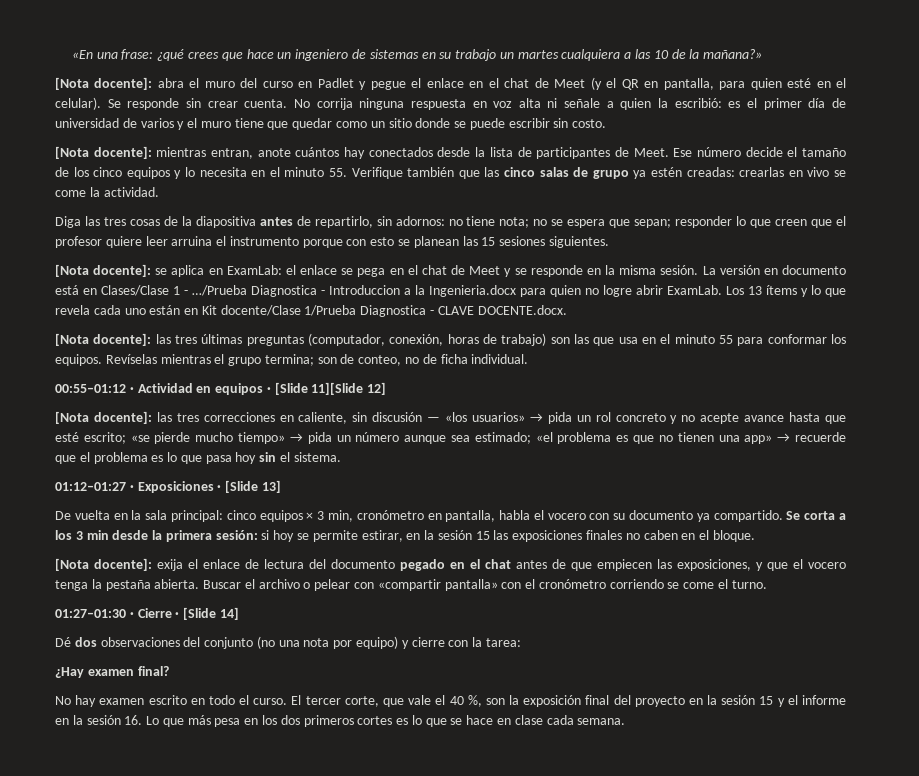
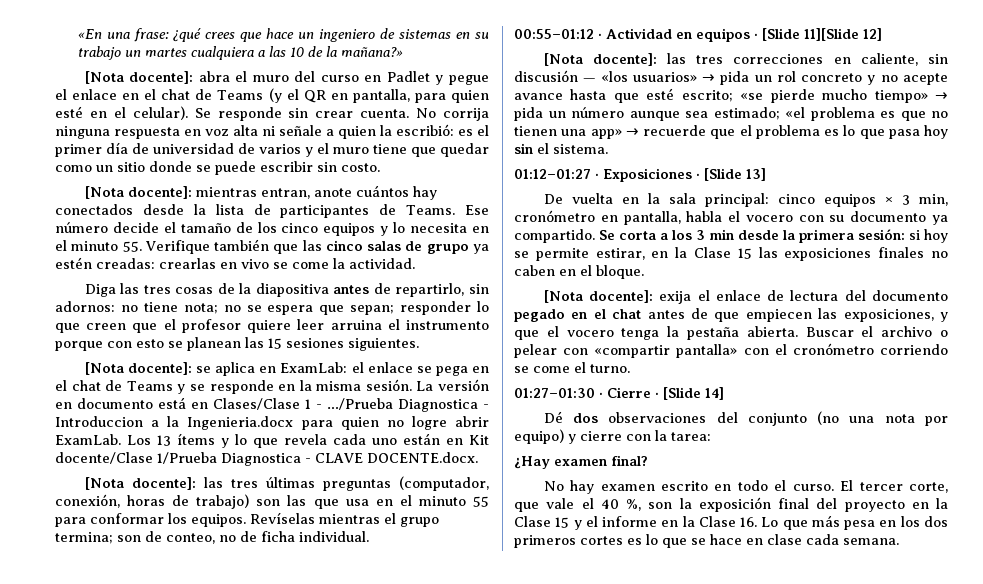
[554,79,586,88] Meet -> [217,90,264,100] Teams
[633,148,669,157] Meet. -> [406,205,456,215] Teams.
[469,266,501,275] Meet -> [126,381,173,391] Teams
[437,530,472,540] sesión -> [694,247,731,258] Clase
[721,695,756,705] sesión -> [514,516,551,527] Clase
[86,715,121,725] sesión -> [698,516,736,527] Clase

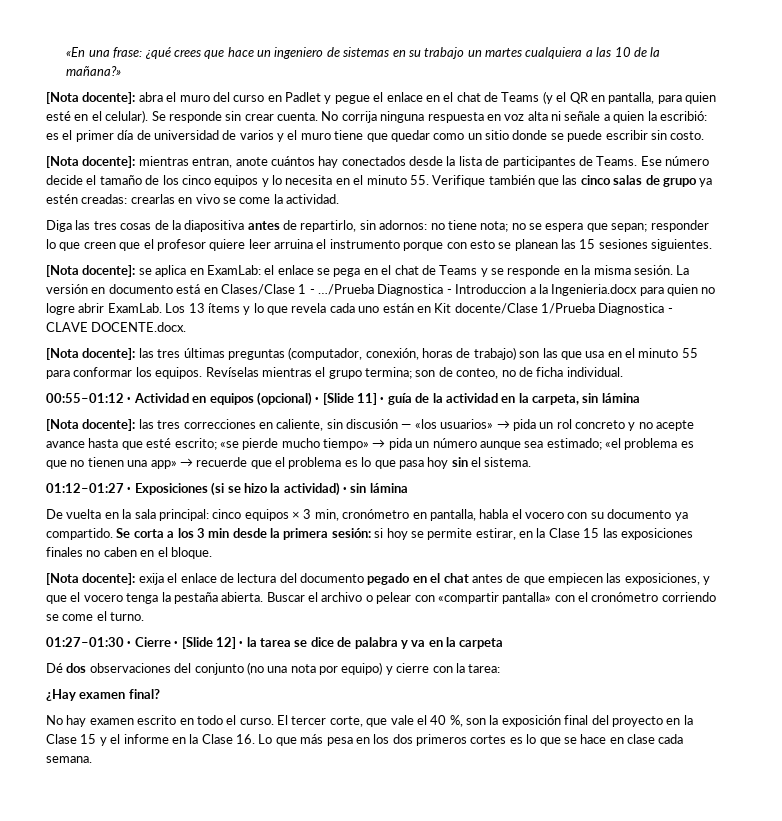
[754,28,882,41] · [Slide 11][Slide 12] -> [256,392,640,406] (opcional) · [Slide 11] · guía de la actividad en la carpeta, sin lámina
[696,168,766,181] · [Slide 13] -> [211,482,408,496] (si se hizo la actividad) · sin lámina
[705,387,724,400] 14] -> [215,637,504,649] 12] · la tarea se dice de palabra y va en la carpeta

